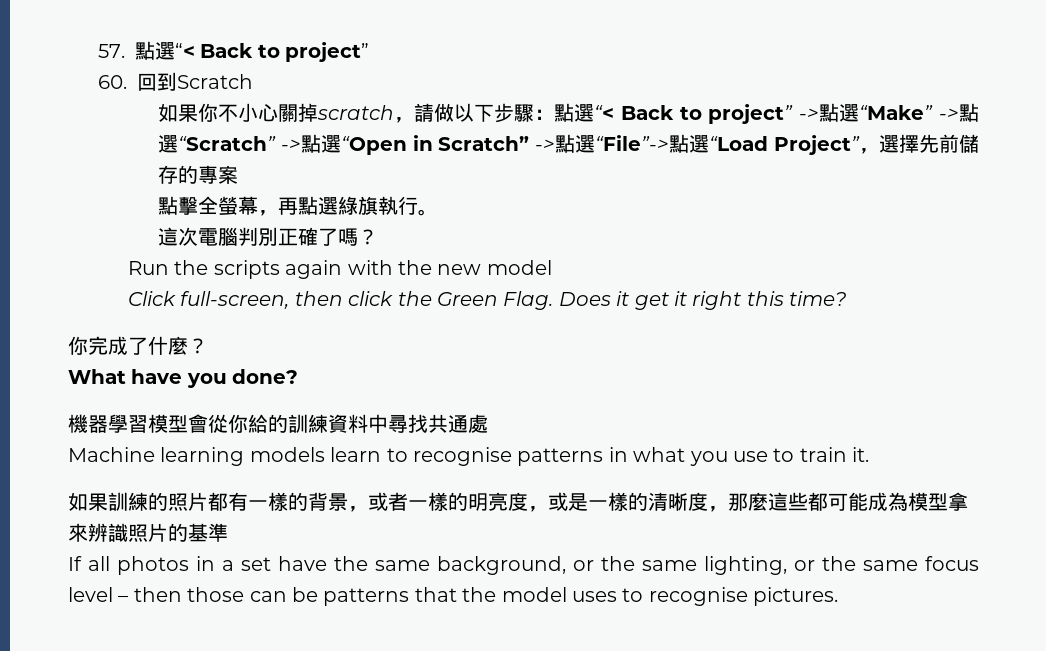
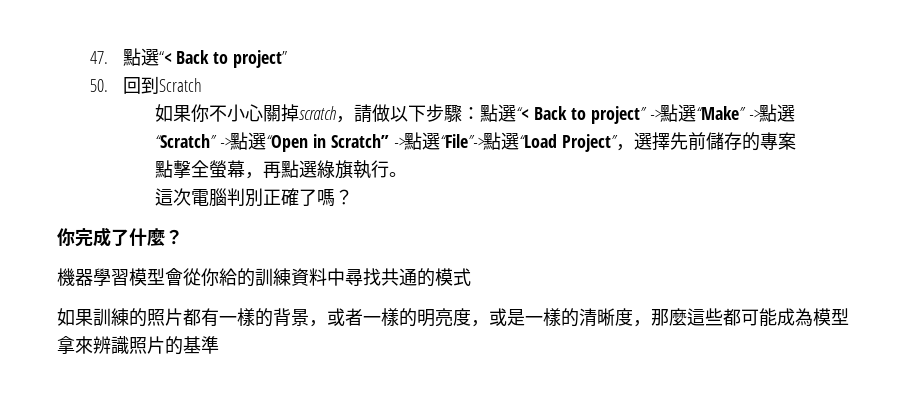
[98,44,126,58] 57. -> [89,51,108,64] 47.
[98,75,128,89] 60. -> [89,79,108,92] 50.
[128,260,552,279] [128,291,847,310] // Run the scripts again with the new model // Click full-screen, then click the Green Flag. Does it get it right this time? -> (354, 197) none
[68,369,299,388] // What have you done? -> (183, 237) none
[468,414,488,433] [68,447,870,466] 處 // Machine learning models learn to recognise patterns in what you use to train it. -> [417,268,471,287] 的模式
[68,556,979,575] [68,587,839,606] // If all photos in a set have the same background, or the same lighting, or the same focus level – then those can be patterns that the model uses to recognise pictures. -> (219, 345) none

